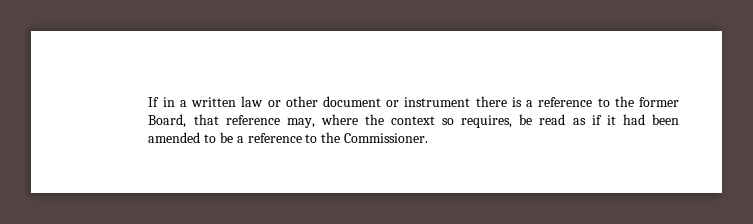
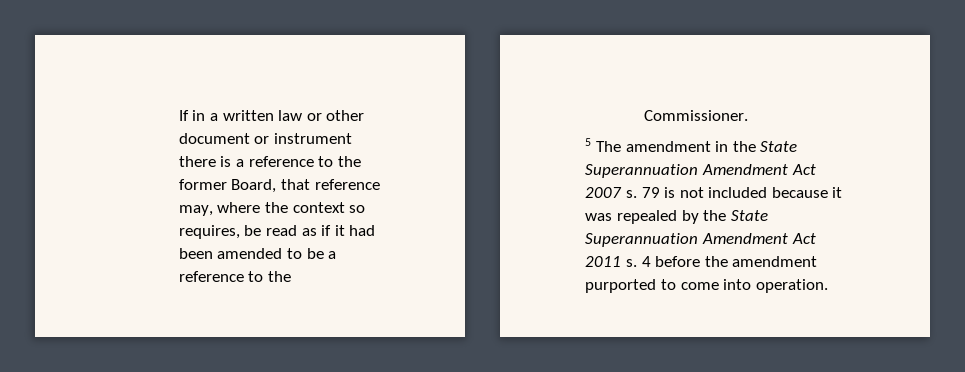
(428, 138) none -> [585,138,798,152] [585,164,816,178] [585,187,843,198] [585,210,768,224] [585,233,816,247] [585,256,818,267] [585,279,828,293] // 5 The amendment in the State Superannuation Amendment Act 2007 s. 79 is not included because it was repealed by the State Superannuation Amendment Act 2011 s. 4 before the amendment purported to come into operation.

